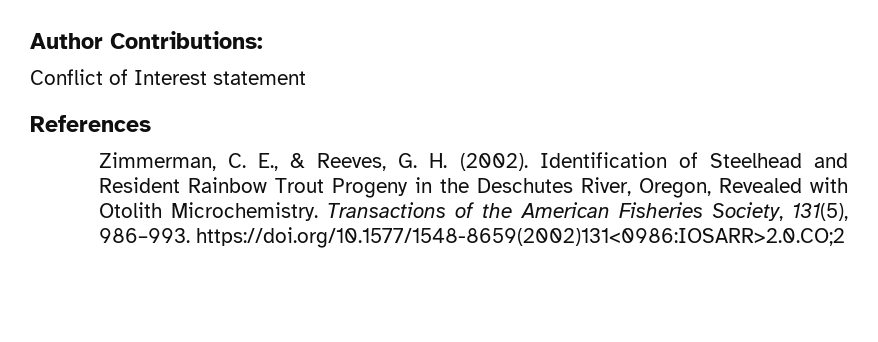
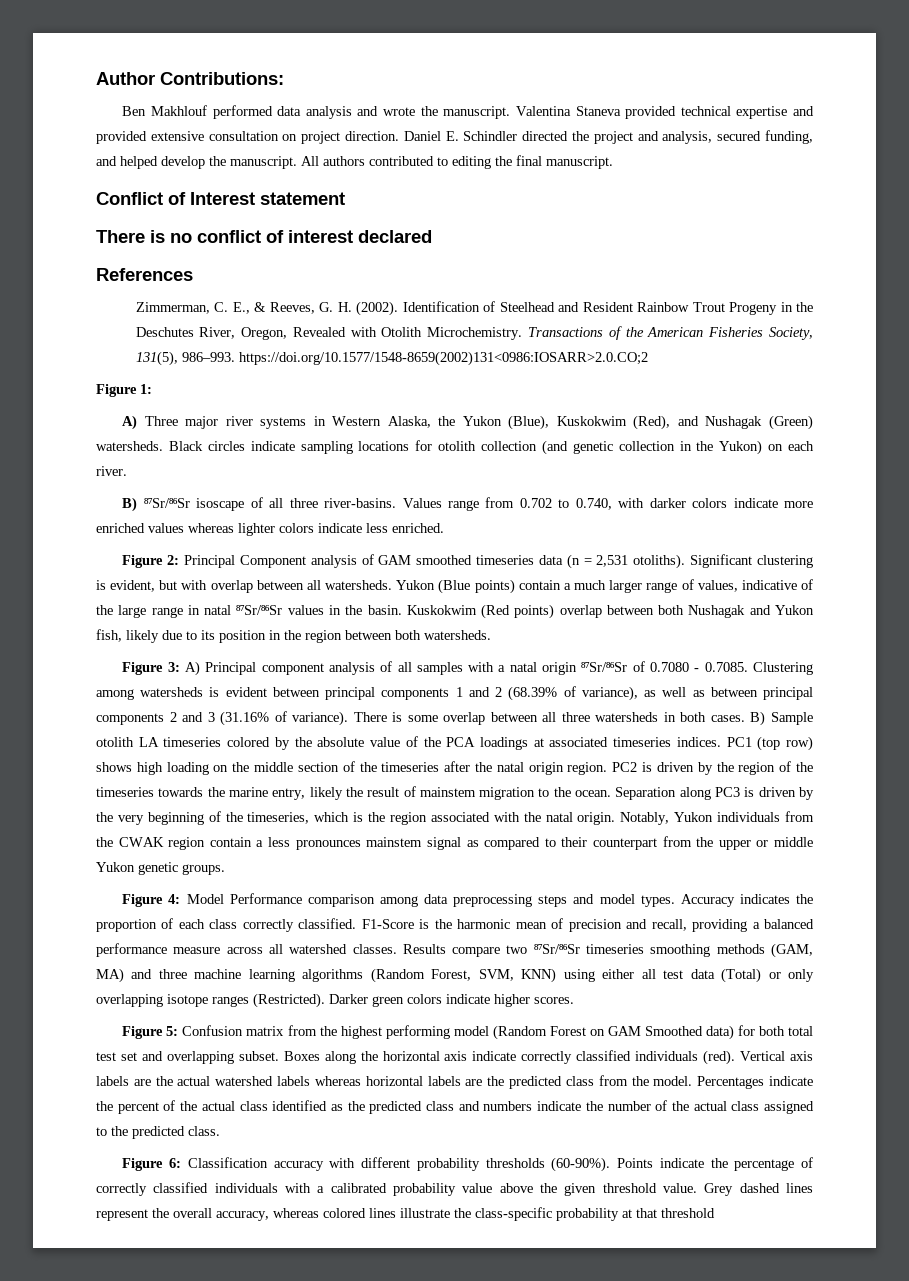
[30,69,306,85] Conflict of Interest statement -> [122,105,814,119] [96,130,813,144] [96,155,613,169] [96,192,345,205] [96,230,432,243] Ben Makhlouf performed data analysis and wrote the manuscript. Valentina Staneva provided technical expertise and provided extensive consultation on project direction. Daniel E. Schindler directed the project and analysis, secured funding, and helped develop the manuscript. All authors contributed to editing the final manuscript. // Conflict of Interest statement // There is no conflict of interest declared
(845, 237) none -> [96,384,152,397] [122,415,814,430] [96,440,814,455] [96,466,127,476] [122,497,814,512] [96,523,444,536] [122,554,814,569] [96,579,813,594] [96,604,815,619] [96,629,491,643] [122,661,814,676] [96,686,814,701] [96,711,813,726] [96,736,813,751] [96,761,814,775] [96,786,814,800] [96,811,815,825] [96,836,813,850] [96,862,225,875] [122,893,813,907] [96,918,815,932] [96,943,813,958] [96,968,815,983] [96,993,574,1008] [122,1025,813,1040] [96,1050,813,1065] [96,1075,814,1089] [96,1100,815,1114] [96,1126,220,1139] [122,1157,813,1172] [96,1182,814,1196] [96,1207,715,1221] // Figure 1: // A) Three major river systems in Western Alaska, the Yukon (Blue), Kuskokwim (Red), and Nushagak (Green) watersheds. Black circles indicate sampling locations for otolith collection (and genetic collection in the Yukon) on each river. // B) ⁸⁷Sr/⁸⁶Sr isoscape of all three river-basins. Values range from 0.702 to 0.740, with darker colors indicate more enriched values whereas lighter colors indicate less enriched. // Figure 2: Principal Component analysis of GAM smoothed timeseries data (n = 2,531 otoliths). Significant clustering is evident, but with overlap between all watersheds. Yukon (Blue points) contain a much larger range of values, indicative of the large range in natal ⁸⁷Sr/⁸⁶Sr values in the basin. Kuskokwim (Red points) overlap between both Nushagak and Yukon fish, likely due to its position in the region between both watersheds. // Figure 3: A) Principal component analysis of all samples with a natal origin ⁸⁷Sr/⁸⁶Sr of 0.7080 - 0.7085. Clustering among watersheds is evident between principal components 1 and 2 (68.39% of variance), as well as between principal components 2 and 3 (31.16% of variance). There is some overlap between all three watersheds in both cases. B) Sample otolith LA timeseries colored by the absolute value of the PCA loadings at associated timeseries indices. PC1 (top row) shows high loading on the middle section of the timeseries after the natal origin region. PC2 is driven by the region of the timeseries towards the marine entry, likely the result of mainstem migration to the ocean. Separation along PC3 is driven by the very beginning of the timeseries, which is the region associated with the natal origin. Notably, Yukon individuals from the CWAK region contain a less pronounces mainstem signal as compared to their counterpart from the upper or middle Yukon genetic groups. // Figure 4: Model Performance comparison among data preprocessing steps and model types. Accuracy indicates the proportion of each class correctly classified. F1-Score is the harmonic mean of precision and recall, providing a balanced performance measure across all watershed classes. Results compare two ⁸⁷Sr/⁸⁶Sr timeseries smoothing methods (GAM, MA) and three machine learning algorithms (Random Forest, SVM, KNN) using either all test data (Total) or only overlapping isotope ranges (Restricted). Darker green colors indicate higher scores. // Figure 5: Confusion matrix from the highest performing model (Random Forest on GAM Smoothed data) for both total test set and overlapping subset. Boxes along the horizontal axis indicate correctly classified individuals (red). Vertical axis labels are the actual watershed labels whereas horizontal labels are the predicted class from the model. Percentages indicate the percent of the actual class identified as the predicted class and numbers indicate the number of the actual class assigned to the predicted class. // Figure 6: Classification accuracy with different probability thresholds (60-90%). Points indicate the percentage of correctly classified individuals with a calibrated probability value above the given threshold value. Grey dashed lines represent the overall accuracy, whereas colored lines illustrate the class-specific probability at that threshold

